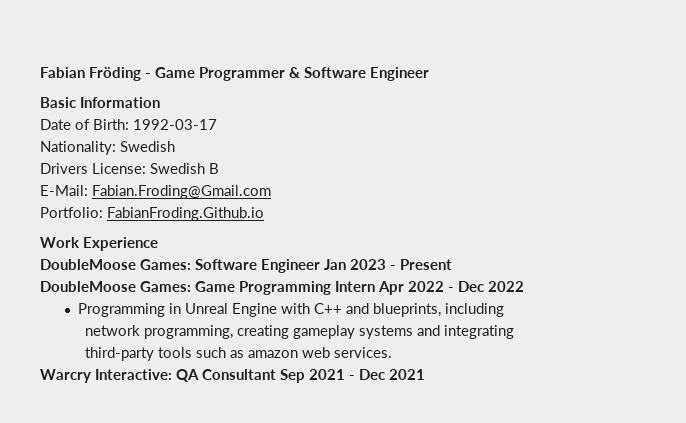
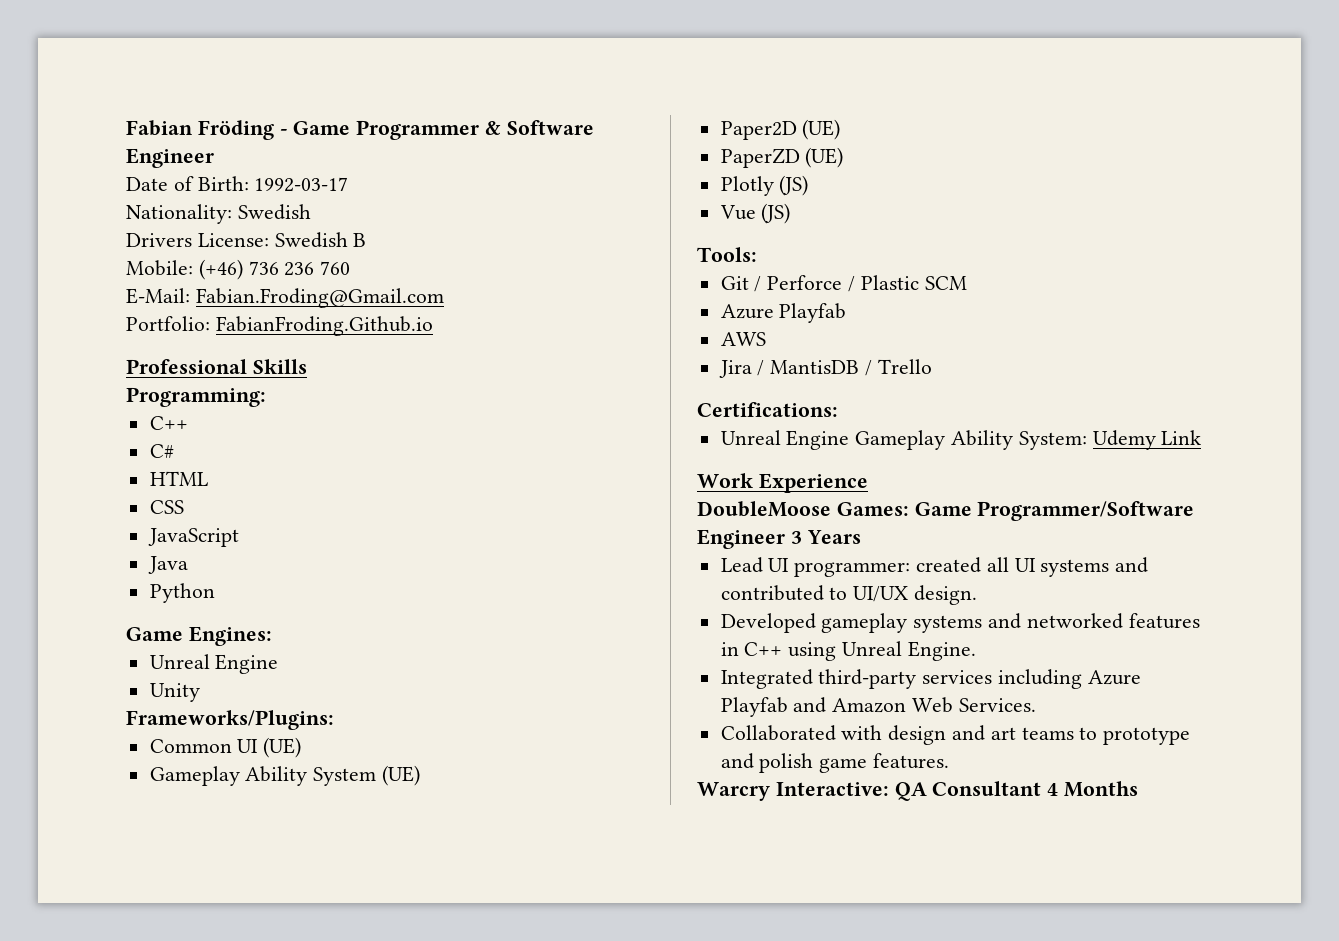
[40,97,160,108] // Basic Information -> (214, 158) none
(219, 168) none -> [126,259,351,280] // Mobile: (+46) 736 236 760
[40,237,158,251] [40,259,452,273] [40,281,524,295] [78,303,505,317] [84,325,514,339] [84,347,392,361] Work Experience // DoubleMoose Games: Software Engineer Jan 2023 - Present // DoubleMoose Games: Game Programming Intern Apr 2022 - Dec 2022 // Programming in Unreal Engine with C++ and blueprints, including // network programming, creating gameplay systems and integrating // third-party tools such as amazon web services. -> [126,359,307,374] [126,387,266,407] [149,416,188,430] [149,444,174,458] [149,471,208,486] [149,500,184,514] [147,528,239,547] [147,556,188,574] [149,583,215,603] [126,626,272,646] [149,654,279,674] [149,683,200,702] [126,710,334,730] [149,737,302,758] [149,765,421,786] [720,119,841,140] [720,147,844,168] [720,175,809,196] [719,203,791,224] [697,247,757,262] [720,275,967,292] [720,303,847,323] [720,332,766,346] [718,359,932,378] [697,402,838,417] [720,430,1202,450] [697,473,868,493] [697,501,1195,521] [697,529,861,549] [720,557,1149,577] [720,585,978,605] [720,613,1200,633] [720,641,976,661] [720,669,1141,689] [720,697,1036,717] [720,725,1191,745] [720,753,950,773] Professional Skills // Programming: // C++ // C# // HTML // CSS // JavaScript // Java // Python // Game Engines: // Unreal Engine // Unity // Frameworks/Plugins: // Common UI (UE) // Gameplay Ability System (UE) // Paper2D (UE) // PaperZD (UE) // Plotly (JS) // Vue (JS) // Tools: // Git / Perforce / Plastic SCM // Azure Playfab // AWS // Jira / MantisDB / Trello // Certifications: // Unreal Engine Gameplay Ability System: Udemy Link // Work Experience // DoubleMoose Games: Game Programmer/Software Engineer 3 Years // Lead UI programmer: created all UI systems and contributed to UI/UX design. // Developed gameplay systems and networked features in C++ using Unreal Engine. // Integrated third-party services including Azure Playfab and Amazon Web Services. // Collaborated with design and art teams to prototype and polish game features.
[280,369,425,383] Sep 2021 - Dec 2021 -> [1047,781,1139,797] 4 Months

